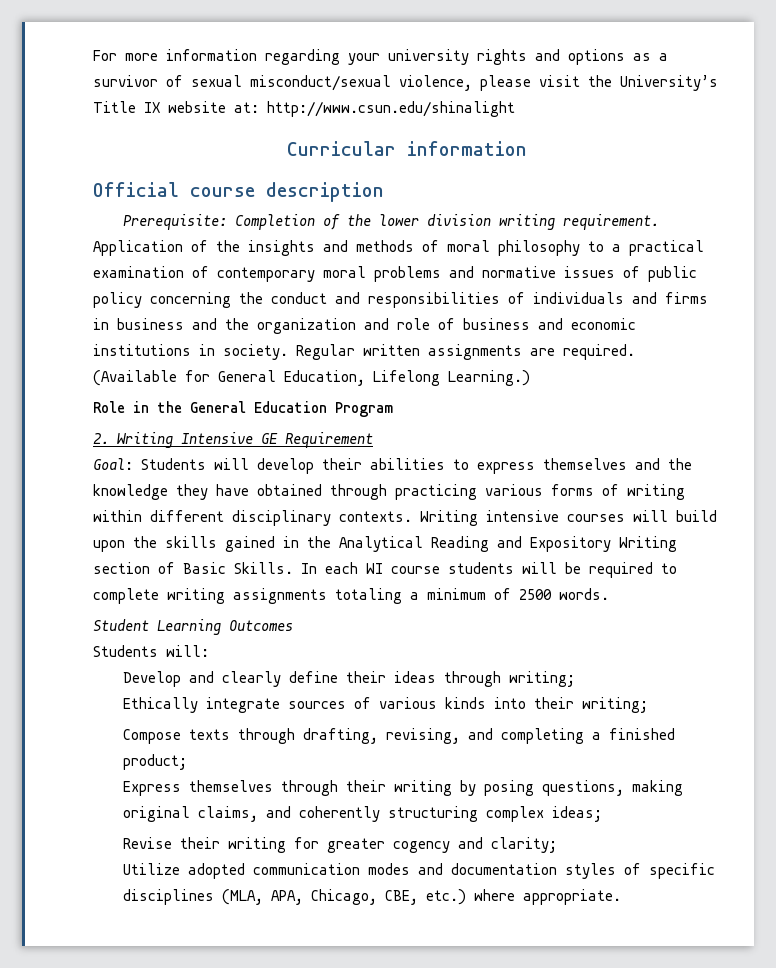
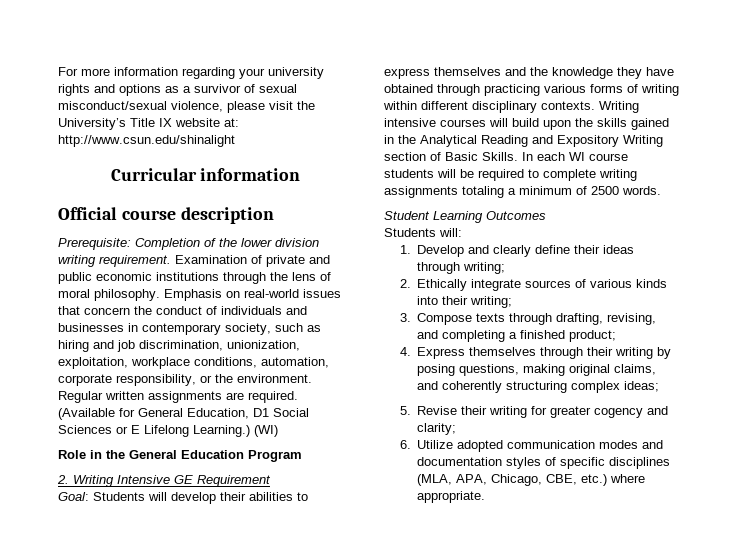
[93,240,704,256] [93,266,697,282] [93,292,708,308] [93,318,636,334] [93,344,288,360] Application of the insights and methods of moral philosophy to a practical examination of contemporary moral problems and normative issues of public policy concerning the conduct and responsibilities of individuals and firms in business and the organization and role of business and economic institutions in society. -> [175,255,330,267] [58,272,331,284] [58,289,341,301] [58,306,307,315] [58,323,321,335] [58,340,300,352] [58,357,329,369] [58,374,312,386] Examination of private and public economic institutions through the lens of moral philosophy. Emphasis on real-world issues that concern the conduct of individuals and businesses in contemporary society, such as hiring and job discrimination, unionization, exploitation, workplace conditions, automation, corporate responsibility, or the environment.
(365, 378) none -> [253,408,309,417] [58,425,140,434] D1 Social Sciences or E
(530, 378) none -> [254,425,278,437] (WI)
(209, 651) none -> [399,245,411,254] 1.
(575, 679) none -> [399,279,411,288] 2.
(648, 705) none -> [399,313,411,322] 3.
(187, 762) none -> [399,347,411,356] 4.
(602, 814) none -> [399,406,411,415] 5.
(557, 845) none -> [399,440,411,449] 6.

